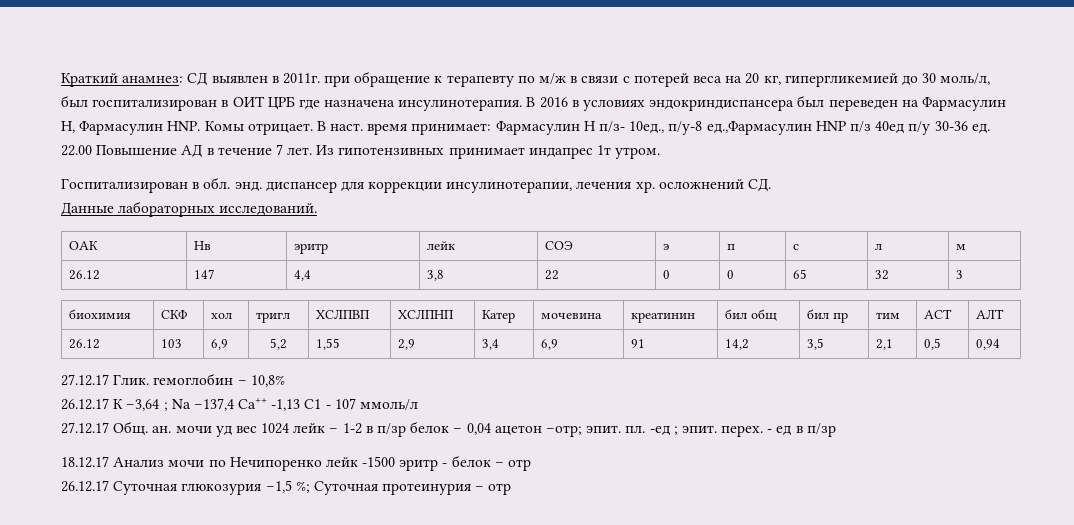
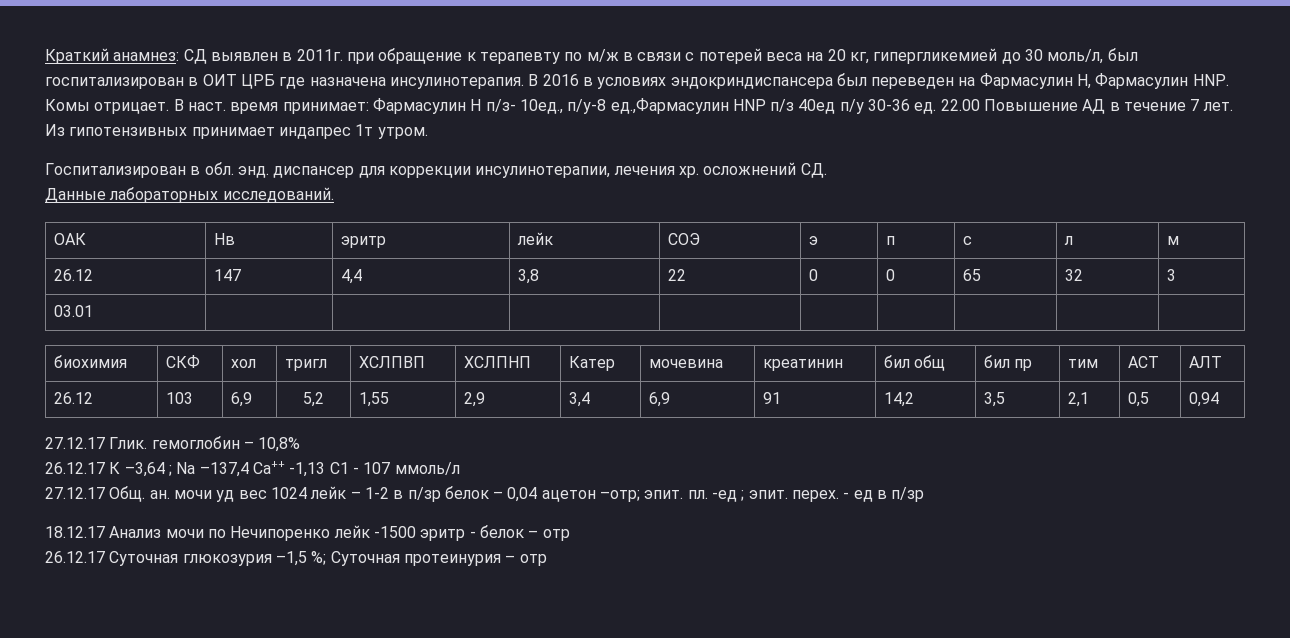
(964, 274) none -> [53,305,93,317] // 03.01 | | | | | | | | |

